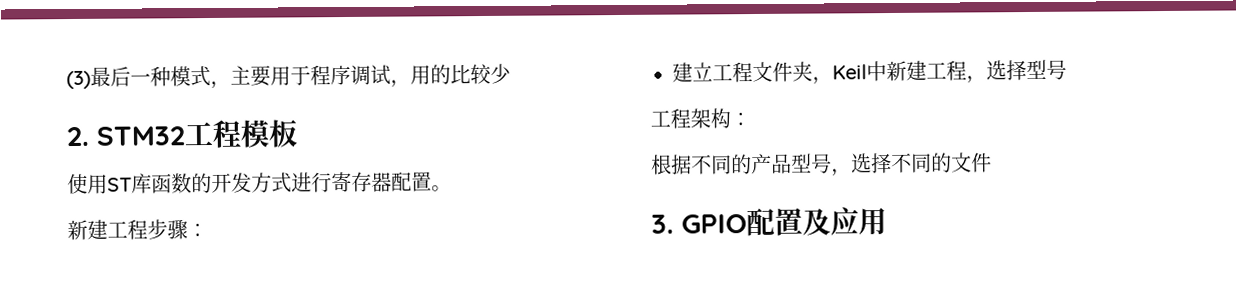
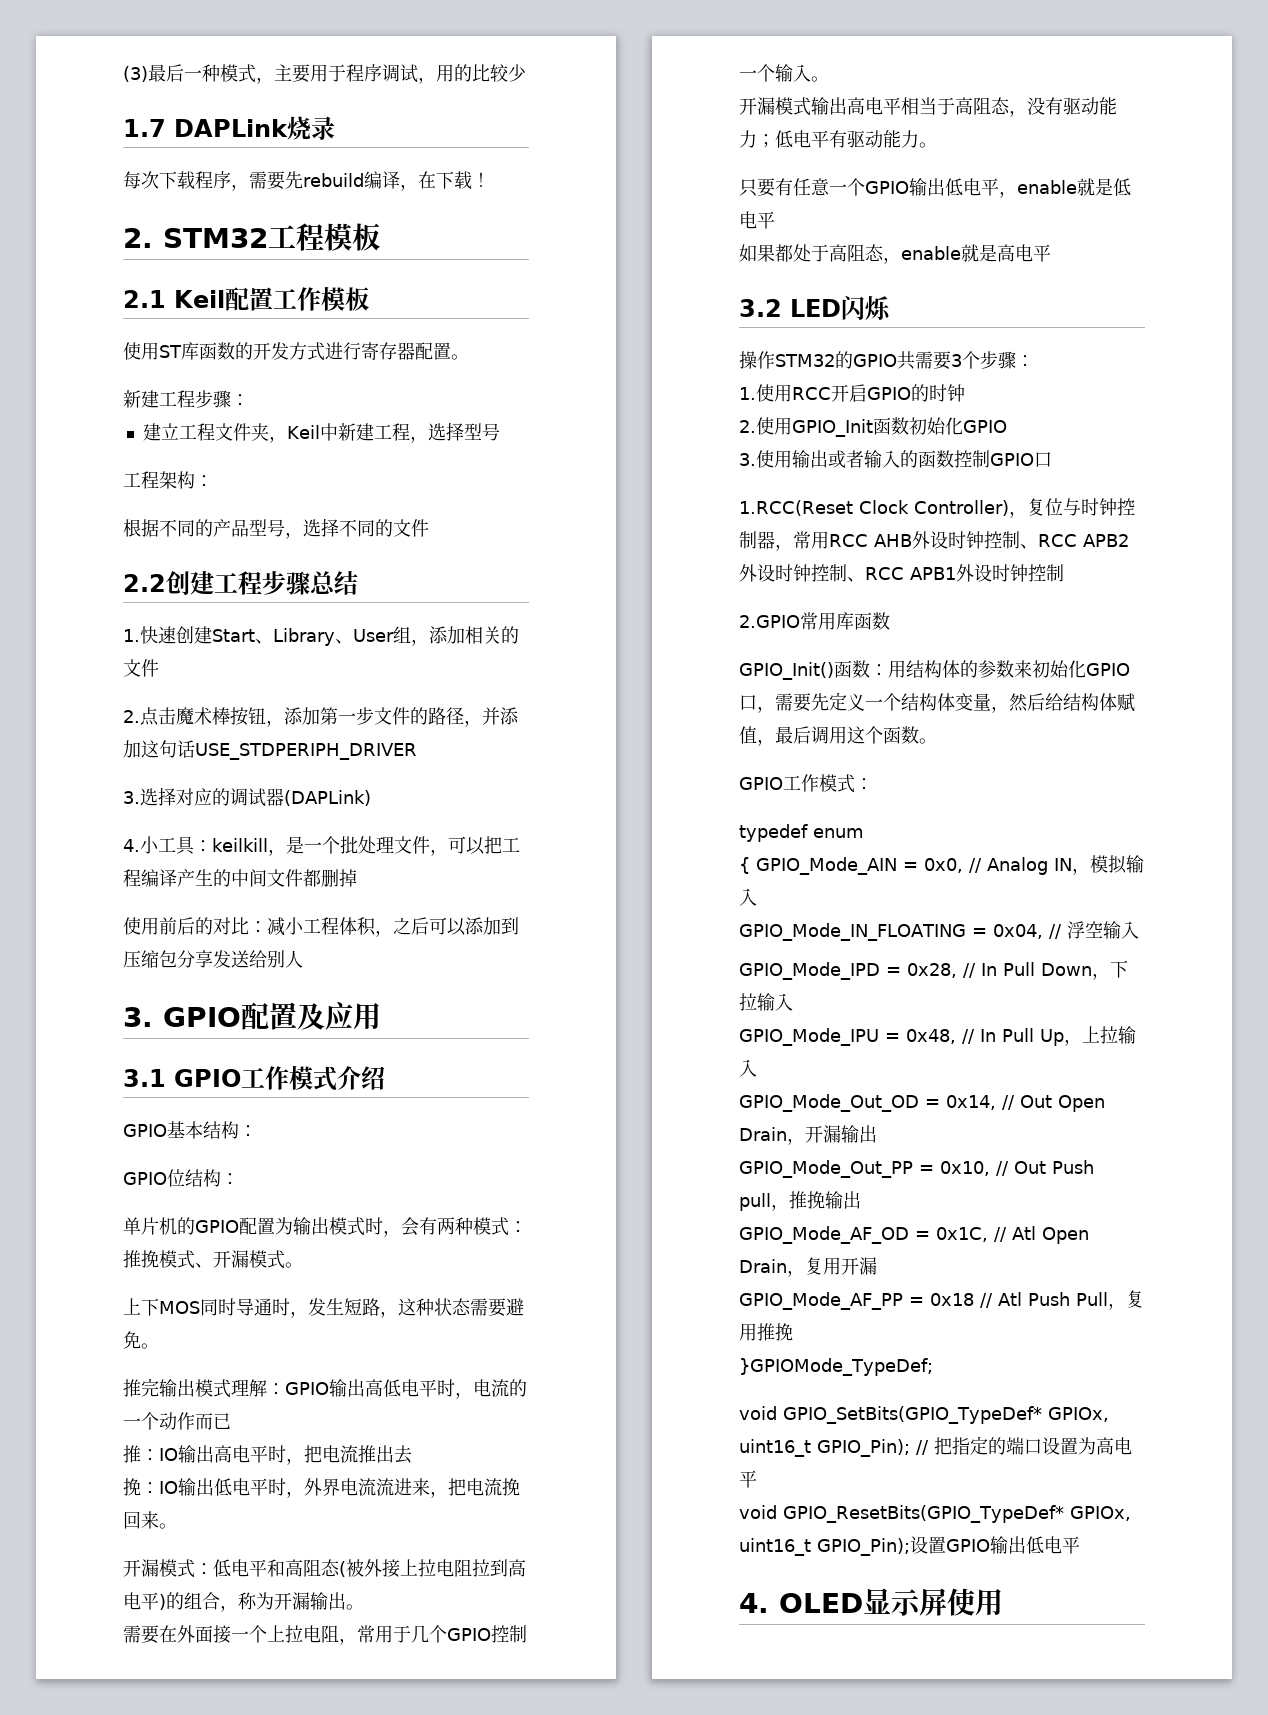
(511, 73) none -> [123,116,335,140] [123,171,490,191] // 1.7 DAPLink烧录 // 每次下载程序，需要先rebuild编译，在下载！
(298, 133) none -> [123,287,369,311] // 2.1 Keil配置工作模板
(992, 162) none -> [123,571,358,595] [123,626,519,646] [123,659,159,677] [123,707,519,727] [123,740,417,760] [123,787,371,807] [123,836,520,856] [123,869,357,887] [123,917,519,937] [123,950,303,968] // 2.2创建工程步骤总结 // 1.快速创建Start、Library、User组，添加相关的文件 // 2.点击魔术棒按钮，添加第一步文件的路径，并添加这句话USE_STDPERIPH_DRIVER // 3.选择对应的调试器(DAPLink) // 4.小工具：keilkill，是一个批处理文件，可以把工程编译产生的中间文件都删掉 // 使用前后的对比：减小工程体积，之后可以添加到压缩包分享发送给别人
(887, 221) none -> [123,1066,385,1091] [123,1121,257,1139] [123,1169,239,1187] [123,1217,527,1237] [123,1250,303,1269] [123,1298,524,1318] [123,1331,159,1349] [123,1378,527,1399] [123,1412,231,1430] [123,1445,412,1465] [123,1478,520,1498] [123,1511,177,1529] [123,1559,526,1578] [123,1592,364,1612] [123,1625,527,1645] [739,64,829,82] [739,97,1117,117] [739,130,937,148] [739,178,1131,198] [739,211,775,229] [739,244,1051,264] [739,296,891,320] [739,351,1034,370] [739,384,965,402] [739,417,1007,437] [739,450,1052,468] [739,498,1135,518] [739,531,1129,551] [739,564,1064,582] [739,612,890,630] [739,660,1130,680] [739,692,1135,713] [739,726,937,746] [739,774,873,793] [739,824,864,842] [739,855,1144,875] [739,888,757,906] [739,921,1139,941] [739,960,1128,980] [739,993,793,1011] [739,1026,1136,1046] [739,1059,757,1077] [739,1094,1105,1112] [739,1125,877,1145] [739,1160,1094,1178] [739,1191,861,1211] [739,1226,1089,1244] [739,1257,877,1277] [739,1290,1144,1310] [739,1323,793,1341] [739,1358,933,1376] [739,1406,1109,1424] [739,1436,1132,1457] [739,1470,757,1488] [739,1505,1131,1523] [739,1536,1080,1556] [739,1588,1003,1616] // 3.1 GPIO工作模式介绍 // GPIO基本结构： // GPIO位结构： // 单片机的GPIO配置为输出模式时，会有两种模式：推挽模式、开漏模式。 // 上下MOS同时导通时，发生短路，这种状态需要避免。 // 推完输出模式理解：GPIO输出高低电平时，电流的一个动作而已 // 推：IO输出高电平时，把电流推出去 // 挽：IO输出低电平时，外界电流流进来，把电流挽回来。 // 开漏模式：低电平和高阻态(被外接上拉电阻拉到高电平)的组合，称为开漏输出。 // 需要在外面接一个上拉电阻，常用于几个GPIO控制一个输入。 // 开漏模式输出高电平相当于高阻态，没有驱动能力；低电平有驱动能力。 // 只要有任意一个GPIO输出低电平，enable就是低电平 // 如果都处于高阻态，enable就是高电平 // 3.2 LED闪烁 // 操作STM32的GPIO共需要3个步骤： // 1.使用RCC开启GPIO的时钟 // 2.使用GPIO_Init函数初始化GPIO // 3.使用输出或者输入的函数控制GPIO口 // 1.RCC(Reset Clock Controller)，复位与时钟控制器，常用RCC AHB外设时钟控制、RCC APB2外设时钟控制、RCC APB1外设时钟控制 // 2.GPIO常用库函数 // GPIO_Init()函数：用结构体的参数来初始化GPIO口，需要先定义一个结构体变量，然后给结构体赋值，最后调用这个函数。 // GPIO工作模式： // typedef enum // { GPIO_Mode_AIN = 0x0, // Analog IN，模拟输入 // GPIO_Mode_IN_FLOATING = 0x04, // 浮空输入 // GPIO_Mode_IPD = 0x28, // In Pull Down，下拉输入 // GPIO_Mode_IPU = 0x48, // In Pull Up，上拉输入 // GPIO_Mode_Out_OD = 0x14, // Out Open Drain，开漏输出 // GPIO_Mode_Out_PP = 0x10, // Out Push pull，推挽输出 // GPIO_Mode_AF_OD = 0x1C, // Atl Open Drain，复用开漏 // GPIO_Mode_AF_PP = 0x18 // Atl Push Pull，复用推挽 // }GPIOMode_TypeDef; // void GPIO_SetBits(GPIO_TypeDef* GPIOx, uint16_t GPIO_Pin); // 把指定的端口设置为高电平 // void GPIO_ResetBits(GPIO_TypeDef* GPIOx, uint16_t GPIO_Pin);设置GPIO输出低电平 // 4. OLED显示屏使用

